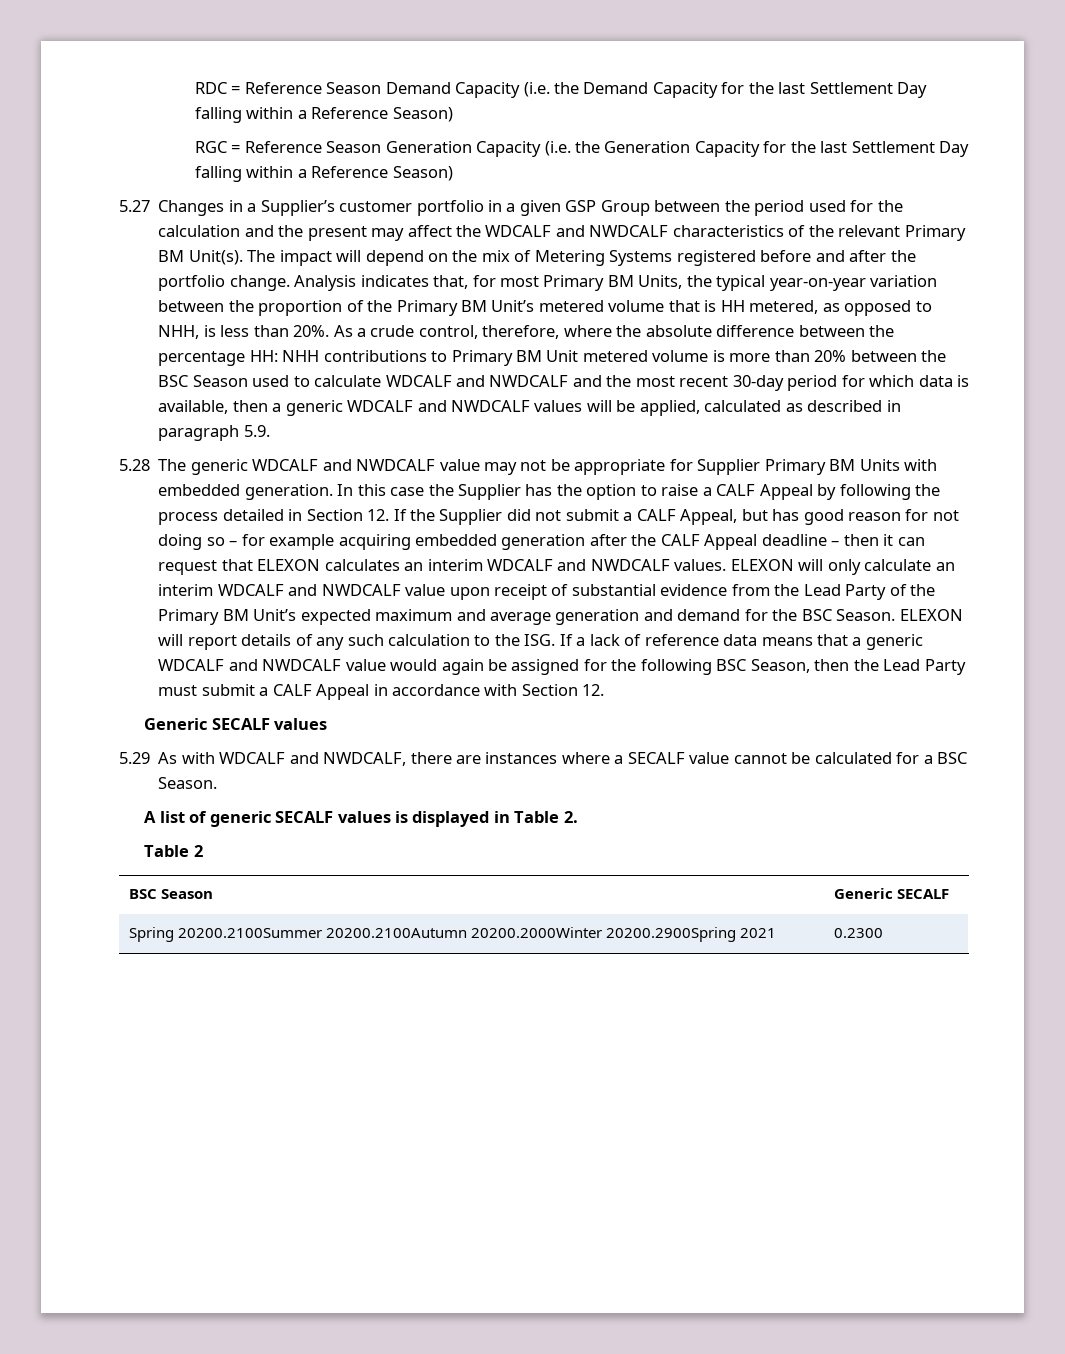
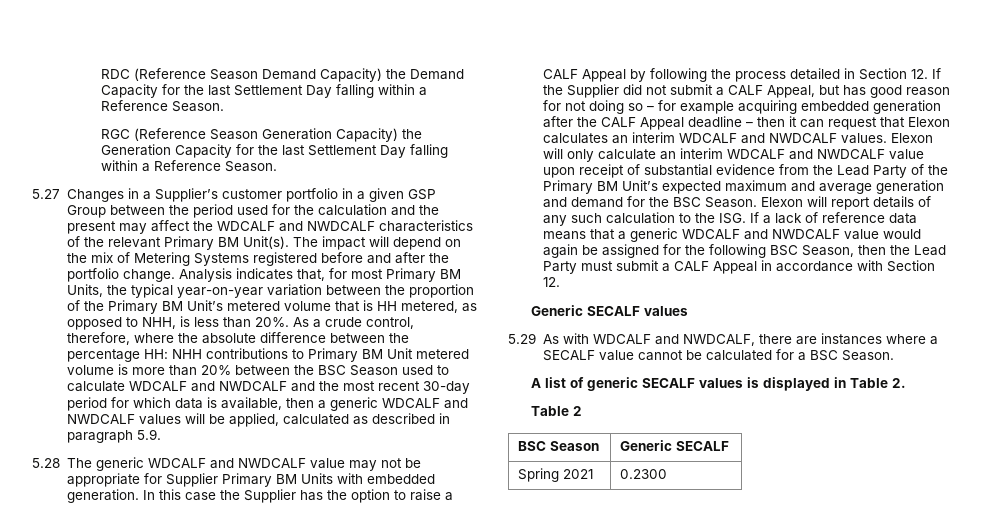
[231,82,550,98] = Reference Season Demand Capacity (i.e. -> [134,68,383,82] (Reference Season Demand Capacity)
[392,107,453,122] Season) -> [172,101,225,112] Season.
[231,141,571,157] = Reference Season Generation Capacity (i.e. -> [134,128,399,142] (Reference Season Generation Capacity)
[392,166,453,181] Season) -> [225,161,278,172] Season.
[257,559,321,571] ELEXON -> [907,117,950,127] Elexon
[730,559,794,571] ELEXON -> [890,133,933,143] Elexon
[899,609,963,621] ELEXON -> [760,197,803,207] Elexon
[178,927,737,942] 20200.2100Summer 20200.2100Autumn 20200.2000Winter 20200.2900Spring -> (560, 475) none

